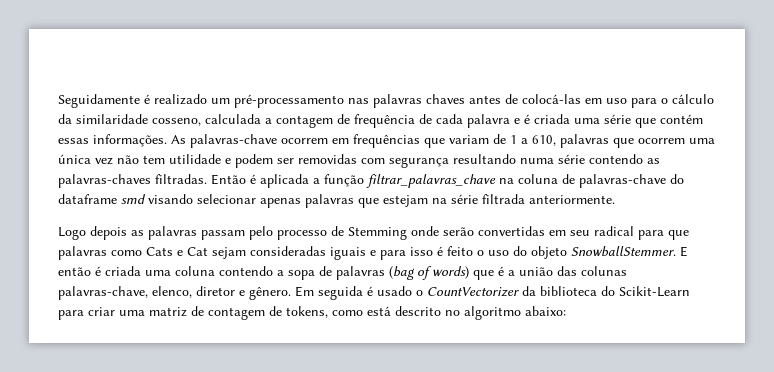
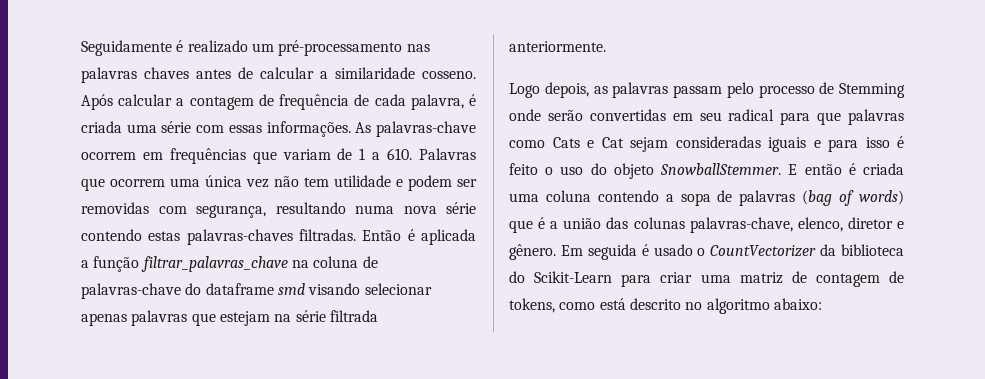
[522,94,714,108] [58,114,261,126] colocá-las em uso para o cálculo da similaridade cosseno, calculada -> [260,67,476,79] [81,94,173,110] calcular a similaridade cosseno. Após calcular
[467,114,520,128] palavra e -> [410,94,464,110] palavra,
[635,114,703,128] que contém -> [196,125,225,133] com
[532,134,609,148] 610, palavras -> [387,148,477,160] 610. Palavras
[389,157,449,168] segurança -> [196,205,266,218] segurança,
(554, 161) none -> [403,206,437,214] nova
[647,158,660,164] as -> [148,231,181,241] estas
[90,226,127,240] depois -> [544,82,589,98] depois,

